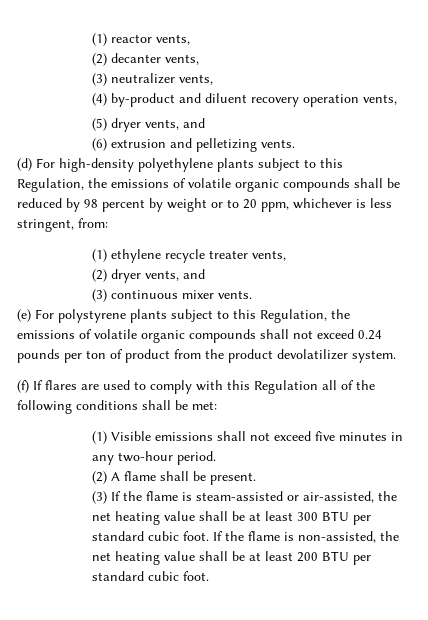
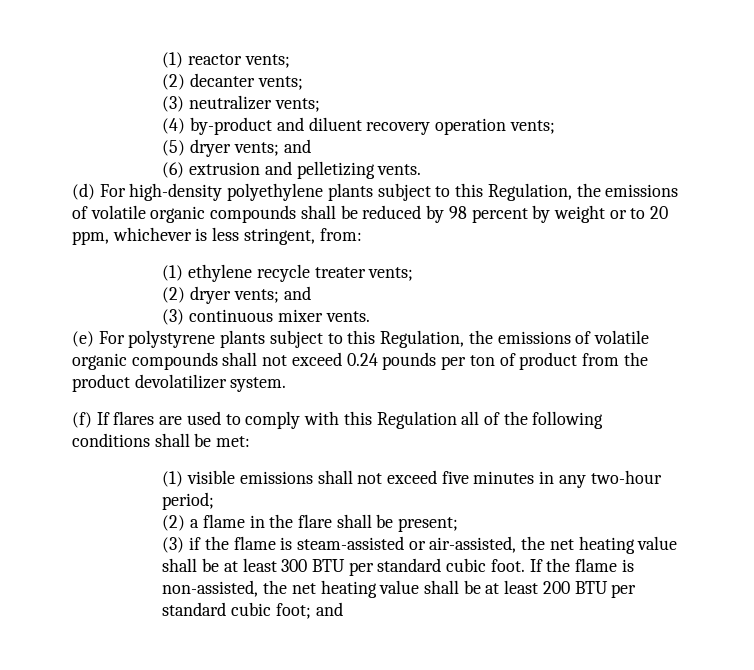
[156,34,191,45] vents, -> [244,54,290,68] vents;
[165,54,200,65] vents, -> [257,76,303,90] vents;
[179,74,214,85] vents, -> [274,98,320,112] vents;
[363,94,398,105] vents, -> [509,120,555,134] vents;
[145,119,180,130] vents, -> [233,142,279,156] vents;
[252,250,287,261] vents, -> [368,267,414,281] vents;
[145,270,180,281] vents, -> [233,289,279,303] vents;
[111,431,152,441] Visible -> [187,470,236,484] visible
[177,451,217,465] [92,471,257,485] [92,491,122,504] period. // (2) A flame shall be present. // (3) If -> [162,492,215,510] [162,514,459,532] [162,537,202,553] period; // (2) a flame in the flare shall be present; // (3) if
[183,571,210,581] foot. -> [275,602,343,619] foot; and

